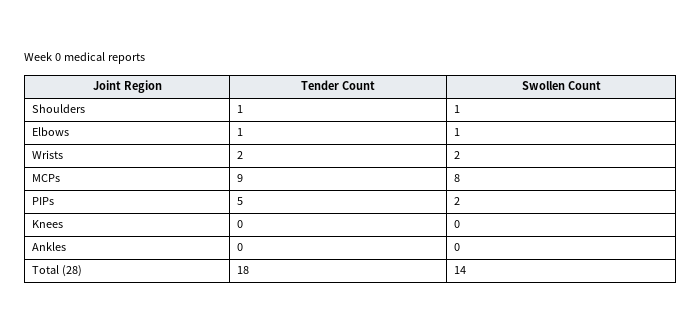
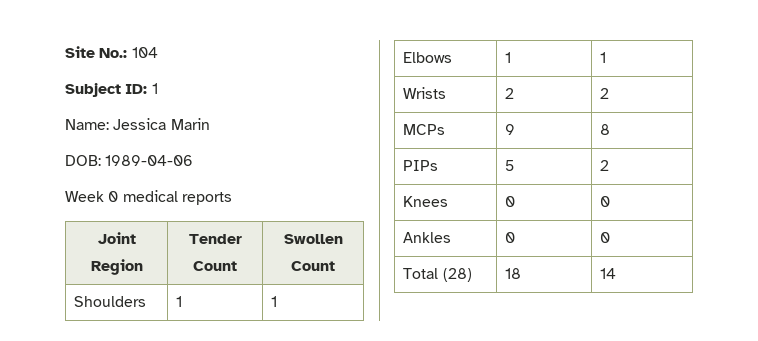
(24, 56) none -> [65,46,158,58] [65,83,158,97] [65,118,210,130] [65,155,194,166] Site No.: 104 // Subject ID: 1 // Name: Jessica Marin // DOB: 1989-04-06 //

